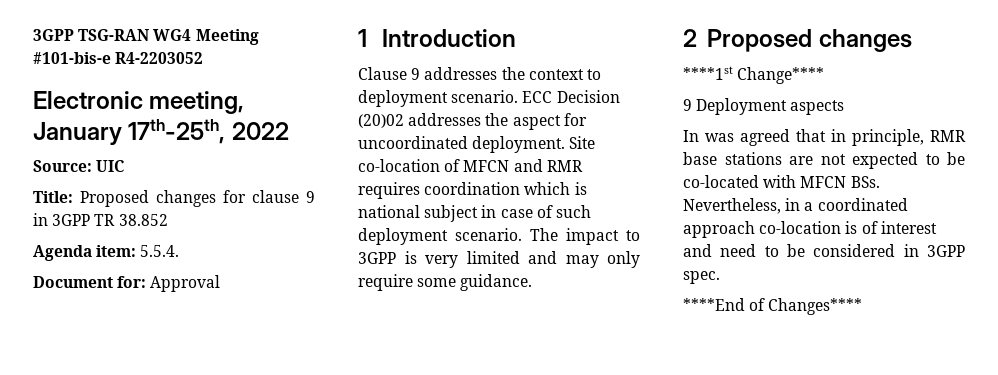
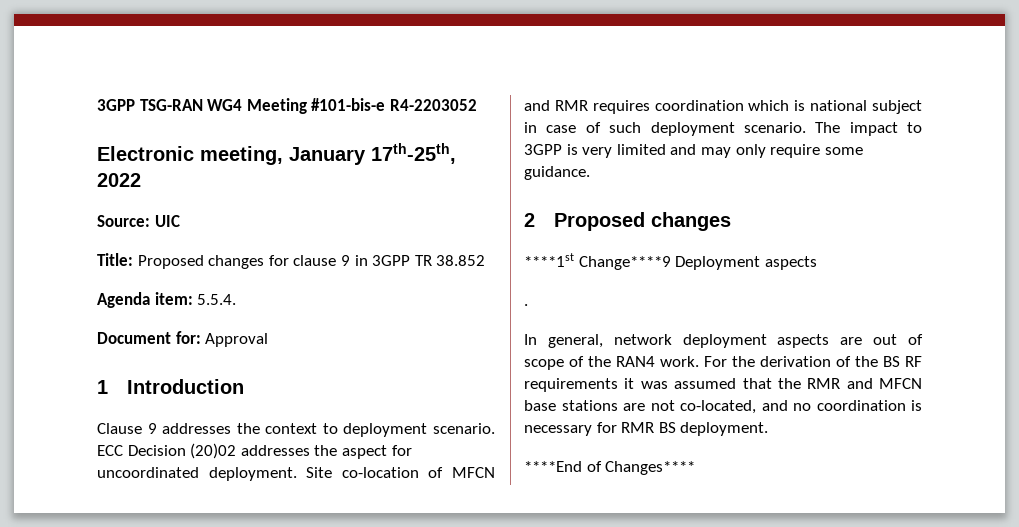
[737,67,825,84] [683,99,692,111] Change**** // 9 -> [578,256,671,270] Change****9
(845, 107) none -> [524,304,528,306] // .
[705,129,966,146] [683,152,965,169] [683,175,880,188] [683,198,908,214] [683,221,937,238] [683,244,965,257] [683,271,720,284] was agreed that in principle, RMR base stations are not expected to be co-located with MFCN BSs. Nevertheless, in a coordinated approach co-location is of interest and need to be considered in 3GPP spec. -> [547,334,923,348] [524,356,922,370] [524,378,922,392] [524,400,922,414] [524,422,769,436] general, network deployment aspects are out of scope of the RAN4 work. For the derivation of the BS RF requirements it was assumed that the RMR and MFCN base stations are not co-located, and no coordination is necessary for RMR BS deployment.

